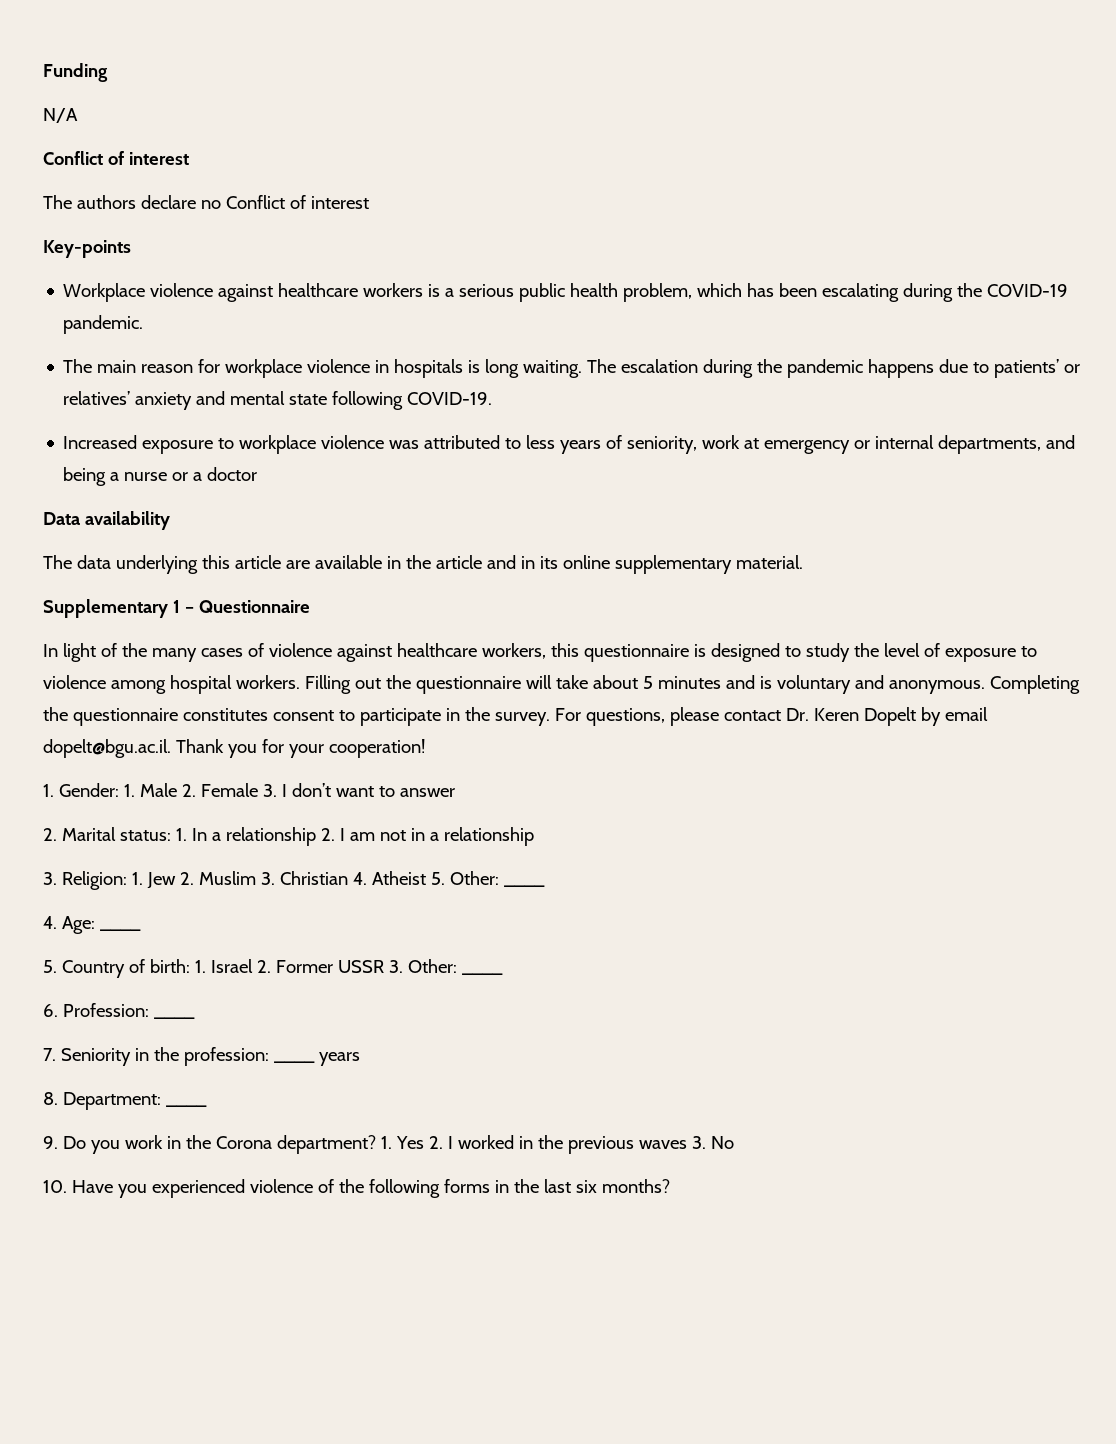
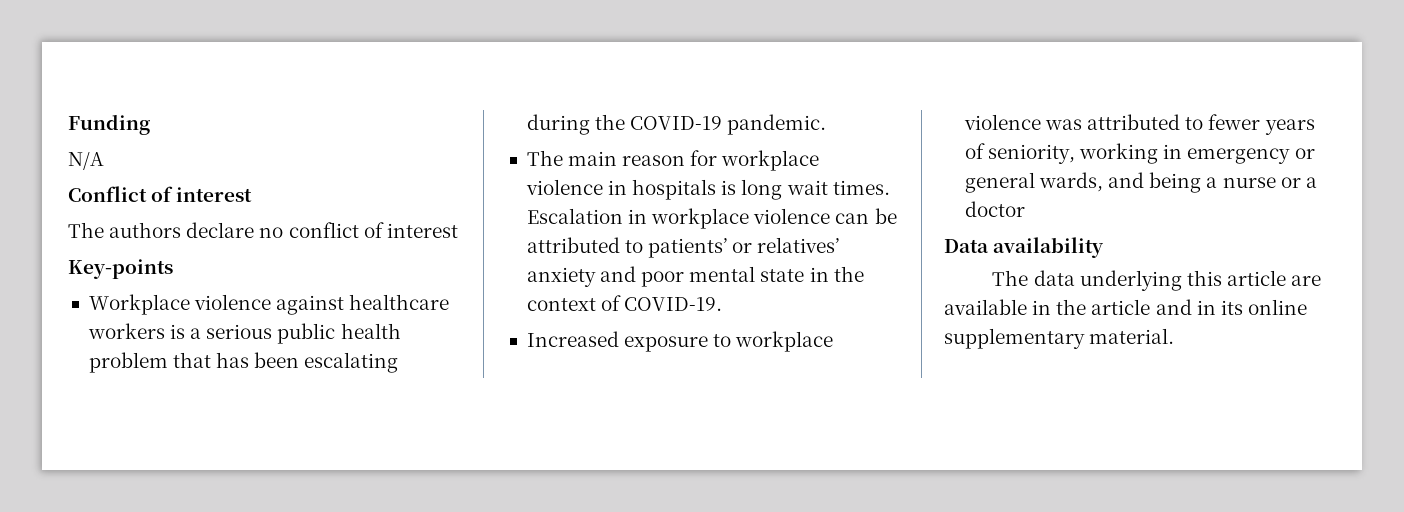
[225,195,285,209] Conflict -> [288,222,359,238] conflict
[623,283,743,302] problem, which -> [88,352,212,373] problem that
[523,359,969,378] waiting. The escalation during the pandemic happens due -> [786,180,890,195] [526,208,897,229] [526,237,620,253] wait times. Escalation in workplace violence can be attributed
(226, 398) none -> [641,271,685,287] poor
[332,391,404,410] following -> [809,266,864,282] [526,295,622,311] in the context of
[526,435,556,449] less -> [1208,114,1261,130] fewer
[702,435,1042,454] work at emergency or internal departments, -> [1079,143,1315,164] [964,172,1104,193] working in emergency or general wards,
[43,599,310,618] [43,643,1037,662] [43,675,1080,694] [43,707,988,726] [43,739,425,758] [43,783,455,797] [43,827,534,846] [43,871,499,890] [503,885,545,887] [43,916,141,934] [43,959,457,978] [461,973,503,975] [43,1003,149,1017] [153,1017,195,1019] [43,1047,360,1066] [43,1092,207,1110] [43,1135,734,1154] [43,1179,670,1198] // Supplementary 1 – Questionnaire // In light of the many cases of violence against healthcare workers, this questionnaire is designed to study the level of exposure to violence among hospital workers. Filling out the questionnaire will take about 5 minutes and is voluntary and anonymous. Completing the questionnaire constitutes consent to participate in the survey. For questions, please contact Dr. Keren Dopelt by email dopelt@bgu.ac.il. Thank you for your cooperation! // 1. Gender: 1. Male 2. Female 3. I don’t want to answer // 2. Marital status: 1. In a relationship 2. I am not in a relationship // 3. Religion: 1. Jew 2. Muslim 3. Christian 4. Atheist 5. Other: ____ // 4. Age: ____ // 5. Country of birth: 1. Israel 2. Former USSR 3. Other: ____ // 6. Profession: ____ // 7. Seniority in the profession: ____ years // 8. Department: ____ // 9. Do you work in the Corona department? 1. Yes 2. I worked in the previous waves 3. No // 10. Have you experienced violence of the following forms in the last six months? -> (1175, 336) none

